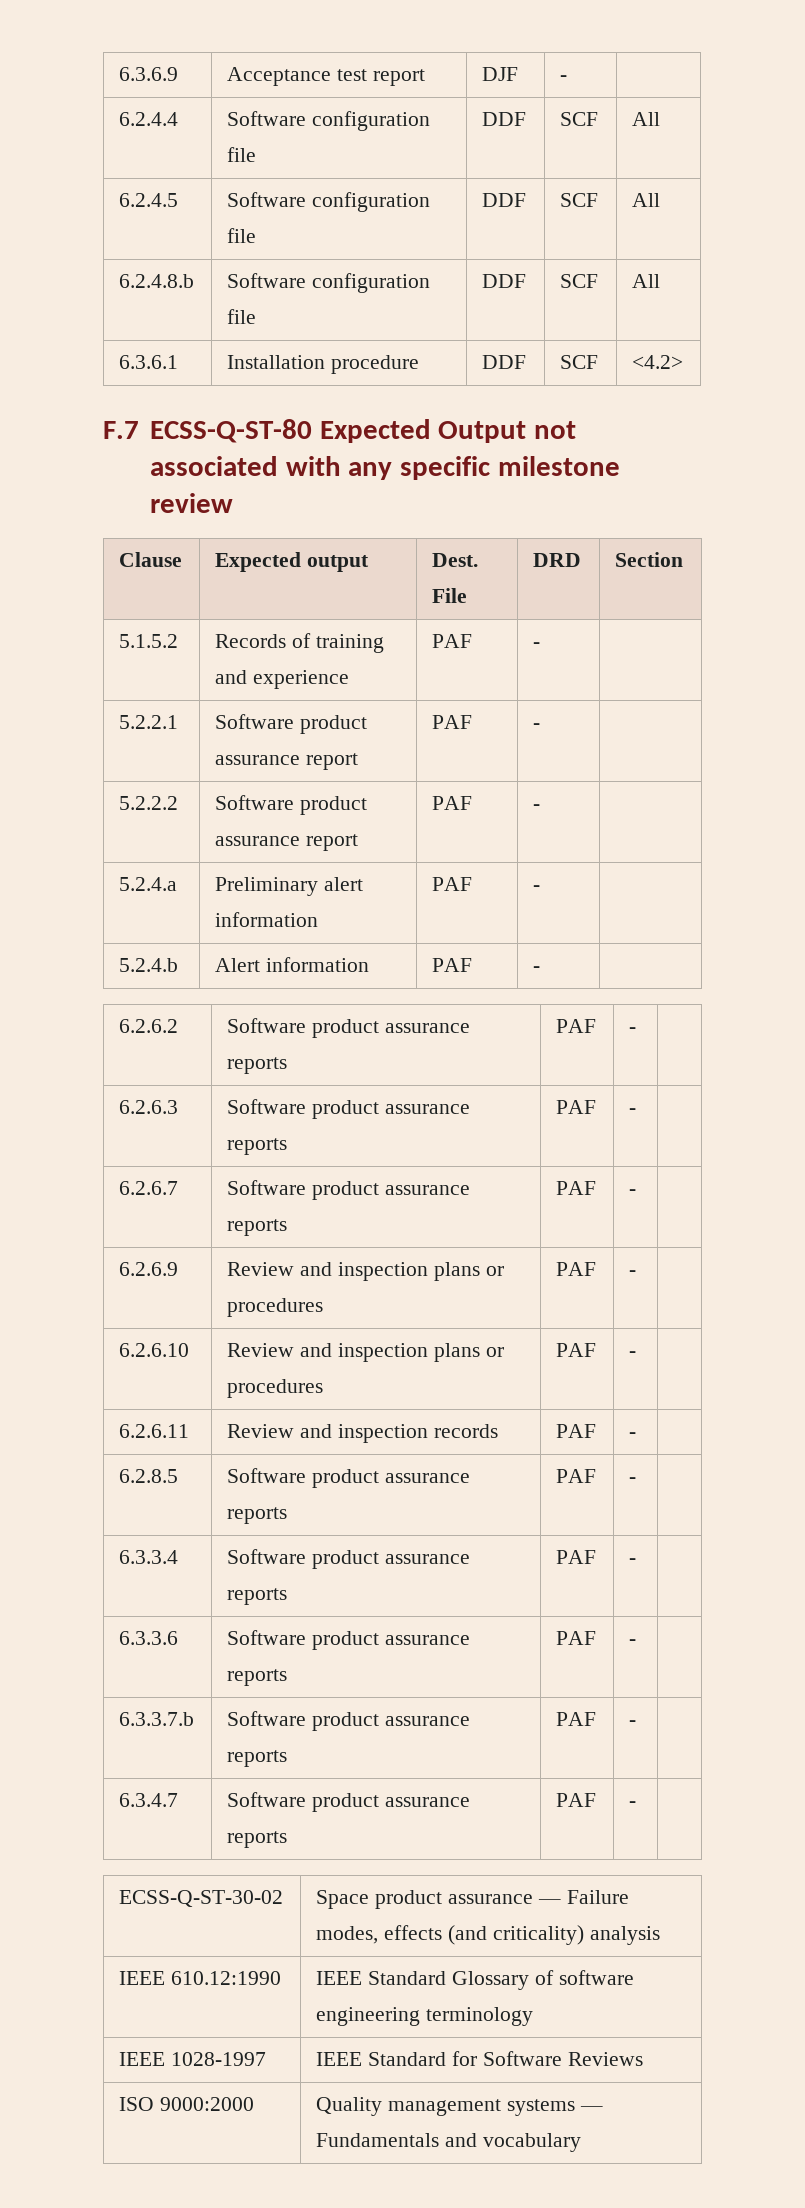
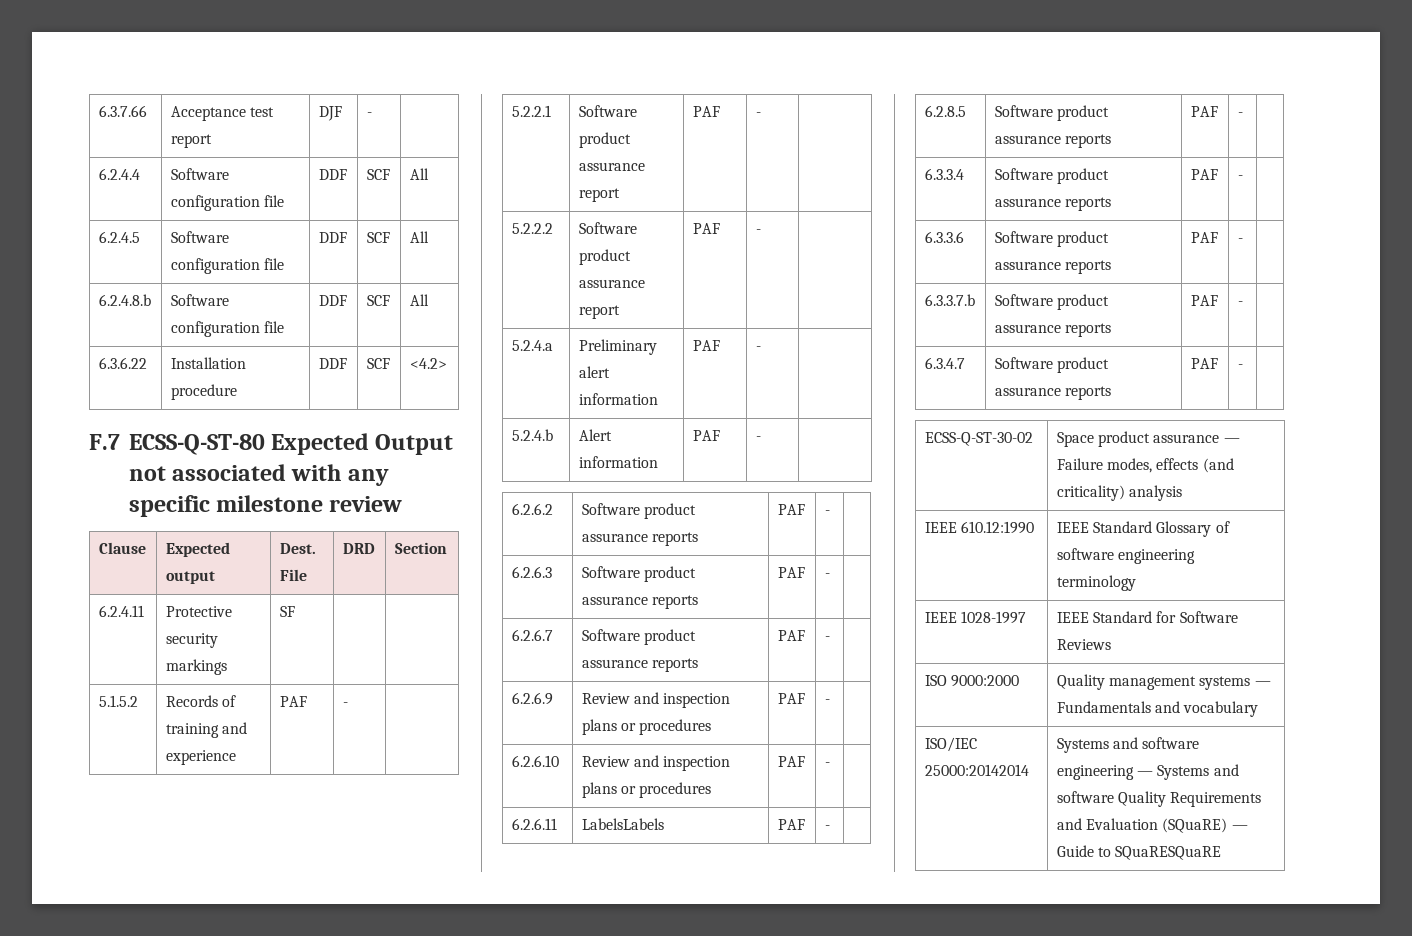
[119,67,179,81] 6.3.6.9 -> [98,105,147,117] 6.3.7.66
[119,355,179,369] 6.3.6.1 -> [98,357,147,369] 6.3.6.22
(684, 559) none -> [98,605,144,617] [165,606,232,617] [165,633,218,648] [165,659,227,675] [279,606,295,617] // 6.2.4.11 | Protective security markings | SF | |
[227,1424,498,1443] Review and inspection records -> [581,818,664,830] LabelsLabels
(582, 2142) none -> [924,737,977,752] [924,764,1029,776] [1056,737,1200,753] [1056,764,1239,780] [1056,791,1262,807] [1056,818,1248,833] [1056,845,1222,860] // ISO/IEC 25000:20142014 | Systems and software engineering — Systems and software Quality Requirements and Evaluation (SQuaRE) — Guide to SQuaRESQuaRE

